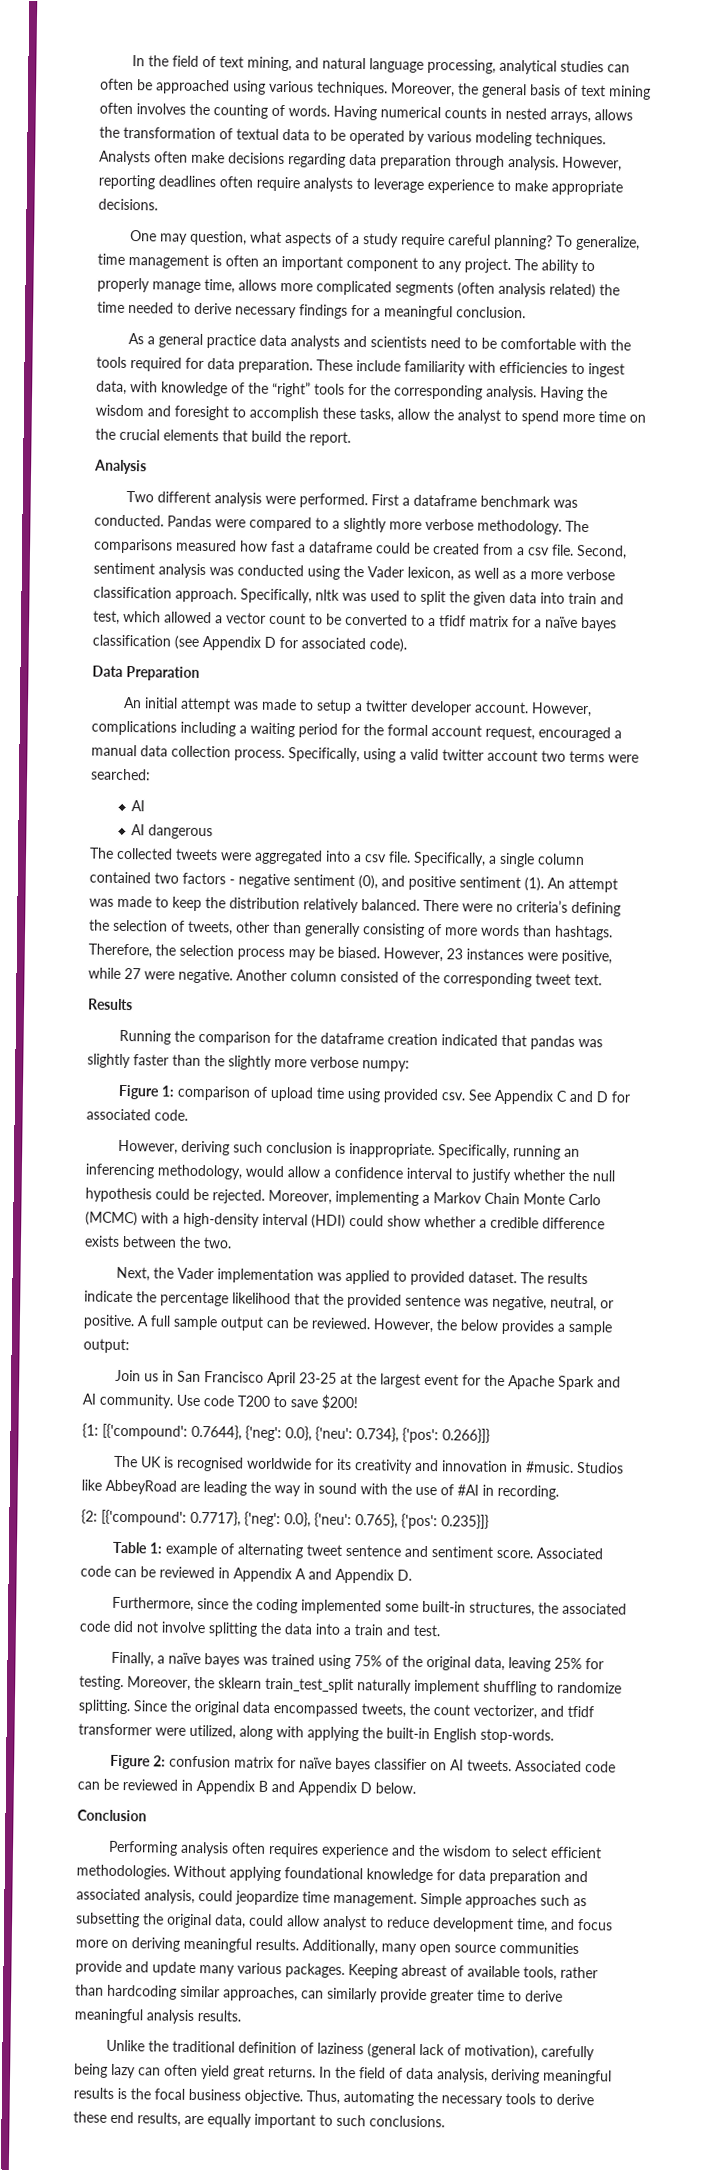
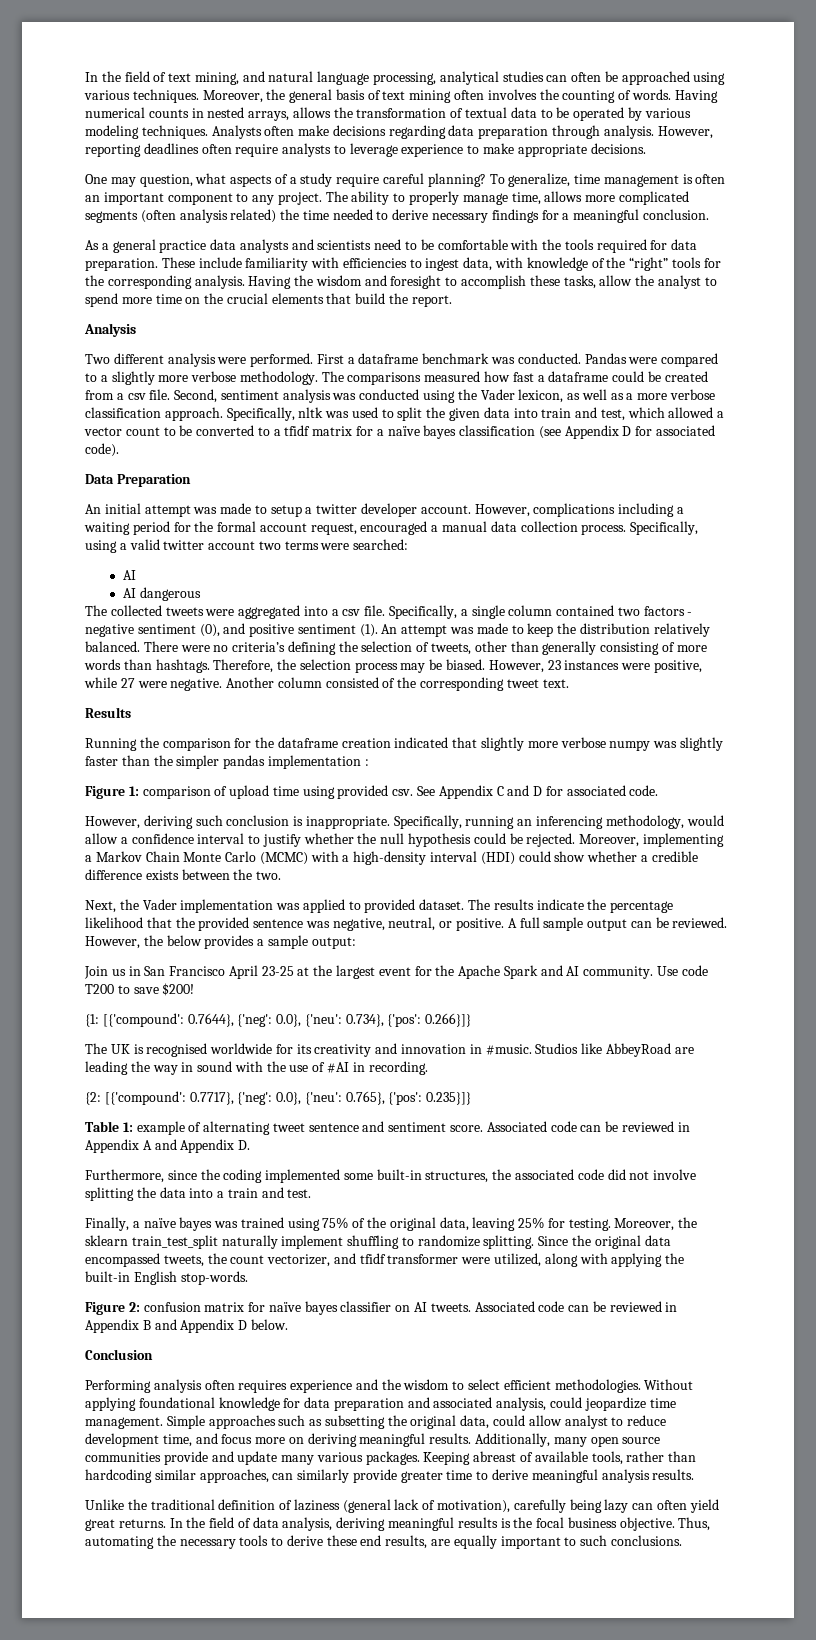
[530,1035,576,1050] pandas -> [481,737,651,751] slightly more verbose numpy
[228,1055,410,1072] slightly more verbose numpy: -> [176,755,369,769] simpler pandas implementation :

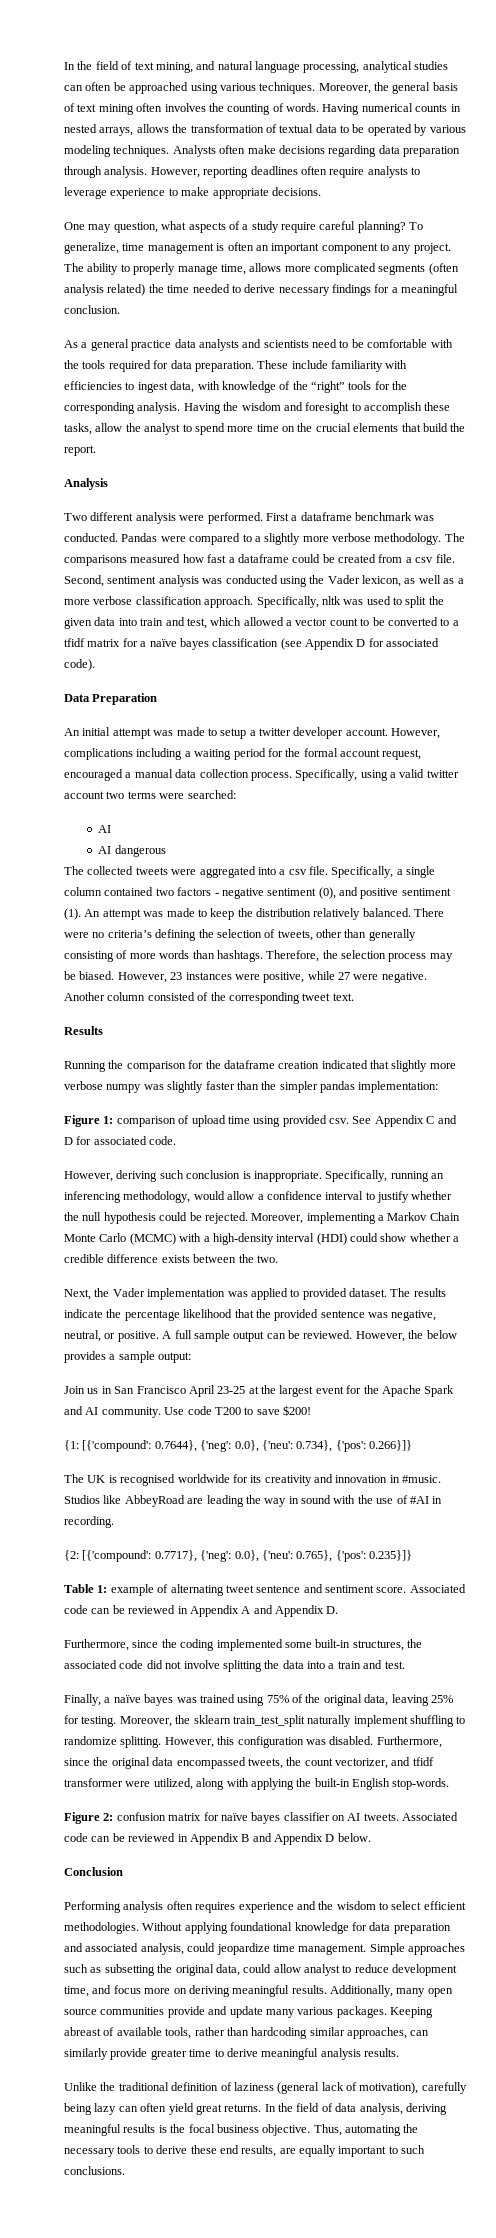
[267,755,369,769] implementation : -> [358,1081,439,1093] implementation:
[538,1236,569,1246] Since -> [164,1736,442,1748] [64,1758,90,1766] However, this configuration was disabled. Furthermore, since

